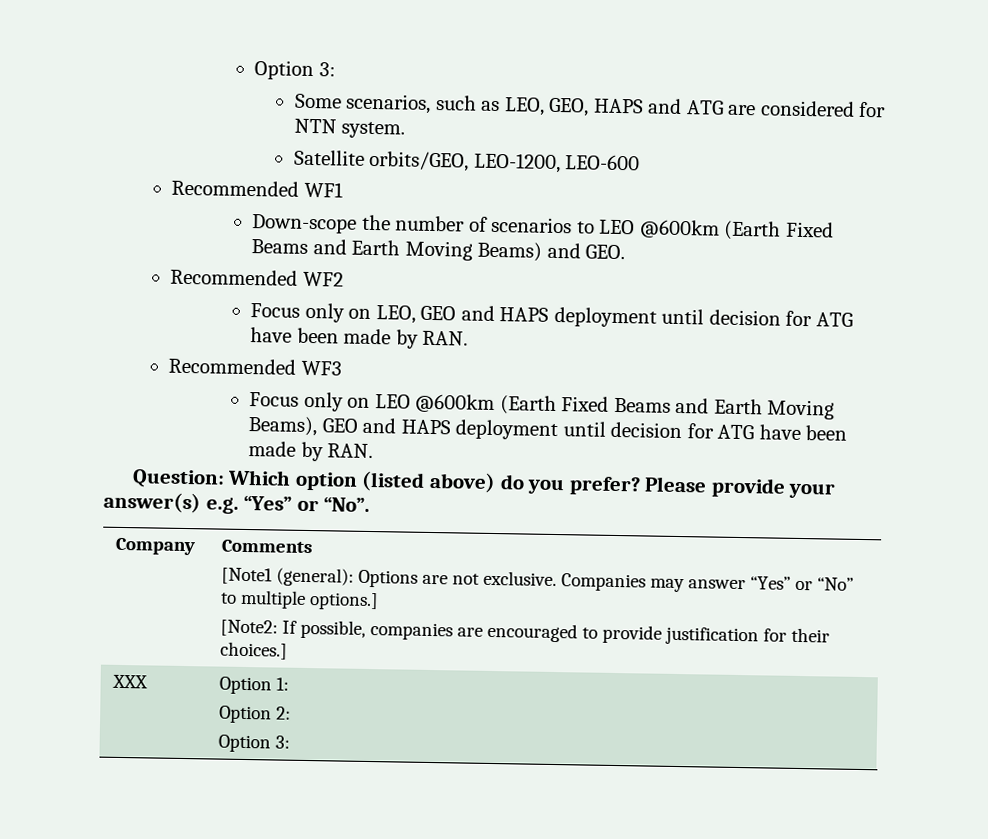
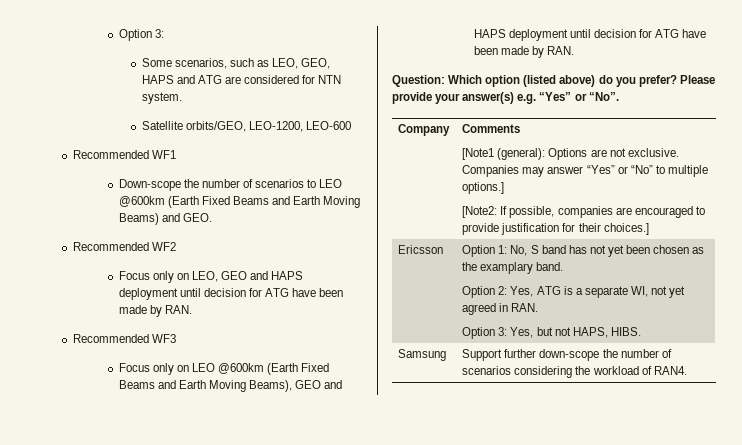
[112,674,149,689] XXX -> [398,245,444,254] Ericsson
[219,705,292,724] [218,734,291,753] // Option 2: // Option 3: -> [510,245,705,257] [462,262,564,274] [462,286,686,298] [462,303,539,315] [462,327,641,339] [398,349,447,361] [462,349,672,361] [462,366,687,378] No, S band has not yet been chosen as the examplary band. // Option 2: Yes, ATG is a separate WI, not yet agreed in RAN. // Option 3: Yes, but not HAPS, HIBS. // Samsung | Support further down-scope the number of scenarios considering the workload of RAN4.

